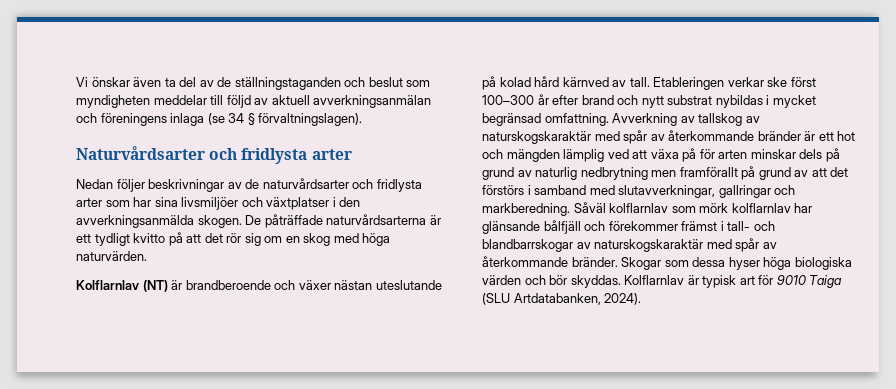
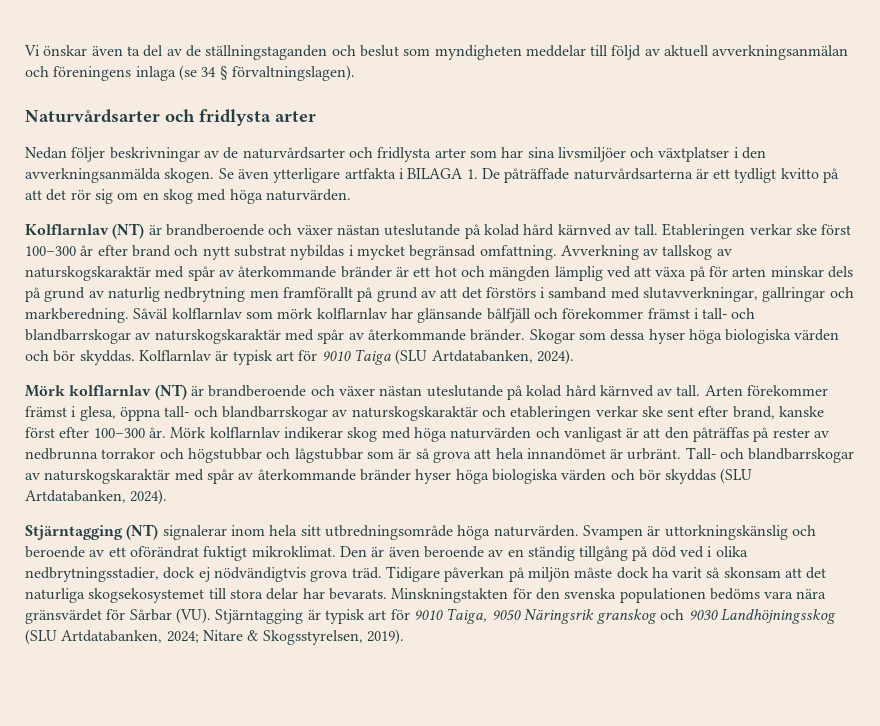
(242, 221) none -> [218,168,478,183] Se även ytterligare artfakta i BILAGA 1.
(642, 299) none -> [25,384,829,400] [25,406,825,421] [25,427,830,442] [25,447,855,463] [25,468,753,484] [25,489,168,505] [25,524,816,540] [25,546,748,561] [25,566,827,582] [25,588,827,603] [25,608,837,624] [25,629,404,645] // Mörk kolflarnlav (NT) är brandberoende och växer nästan uteslutande på kolad hård kärnved av tall. Arten förekommer främst i glesa, öppna tall- och blandbarrskogar av naturskogskaraktär och etableringen verkar ske sent efter brand, kanske först efter 100–300 år. Mörk kolflarnlav indikerar skog med höga naturvärden och vanligast är att den påträffas på rester av nedbrunna torrakor och högstubbar och lågstubbar som är så grova att hela innandömet är urbränt. Tall- och blandbarrskogar av naturskogskaraktär med spår av återkommande bränder hyser höga biologiska värden och bör skyddas (SLU Artdatabanken, 2024). // Stjärntagging (NT) signalerar inom hela sitt utbredningsområde höga naturvärden. Svampen är uttorkningskänslig och beroende av ett oförändrat fuktigt mikroklimat. Den är även beroende av en ständig tillgång på död ved i olika nedbrytningsstadier, dock ej nödvändigtvis grova träd. Tidigare påverkan på miljön måste dock ha varit så skonsam att det naturliga skogsekosystemet till stora delar har bevarats. Minskningstakten för den svenska populationen bedöms vara nära gränsvärdet för Sårbar (VU). Stjärntagging är typisk art för 9010 Taiga, 9050 Näringsrik granskog och 9030 Landhöjningsskog (SLU Artdatabanken, 2024; Nitare & Skogsstyrelsen, 2019).

